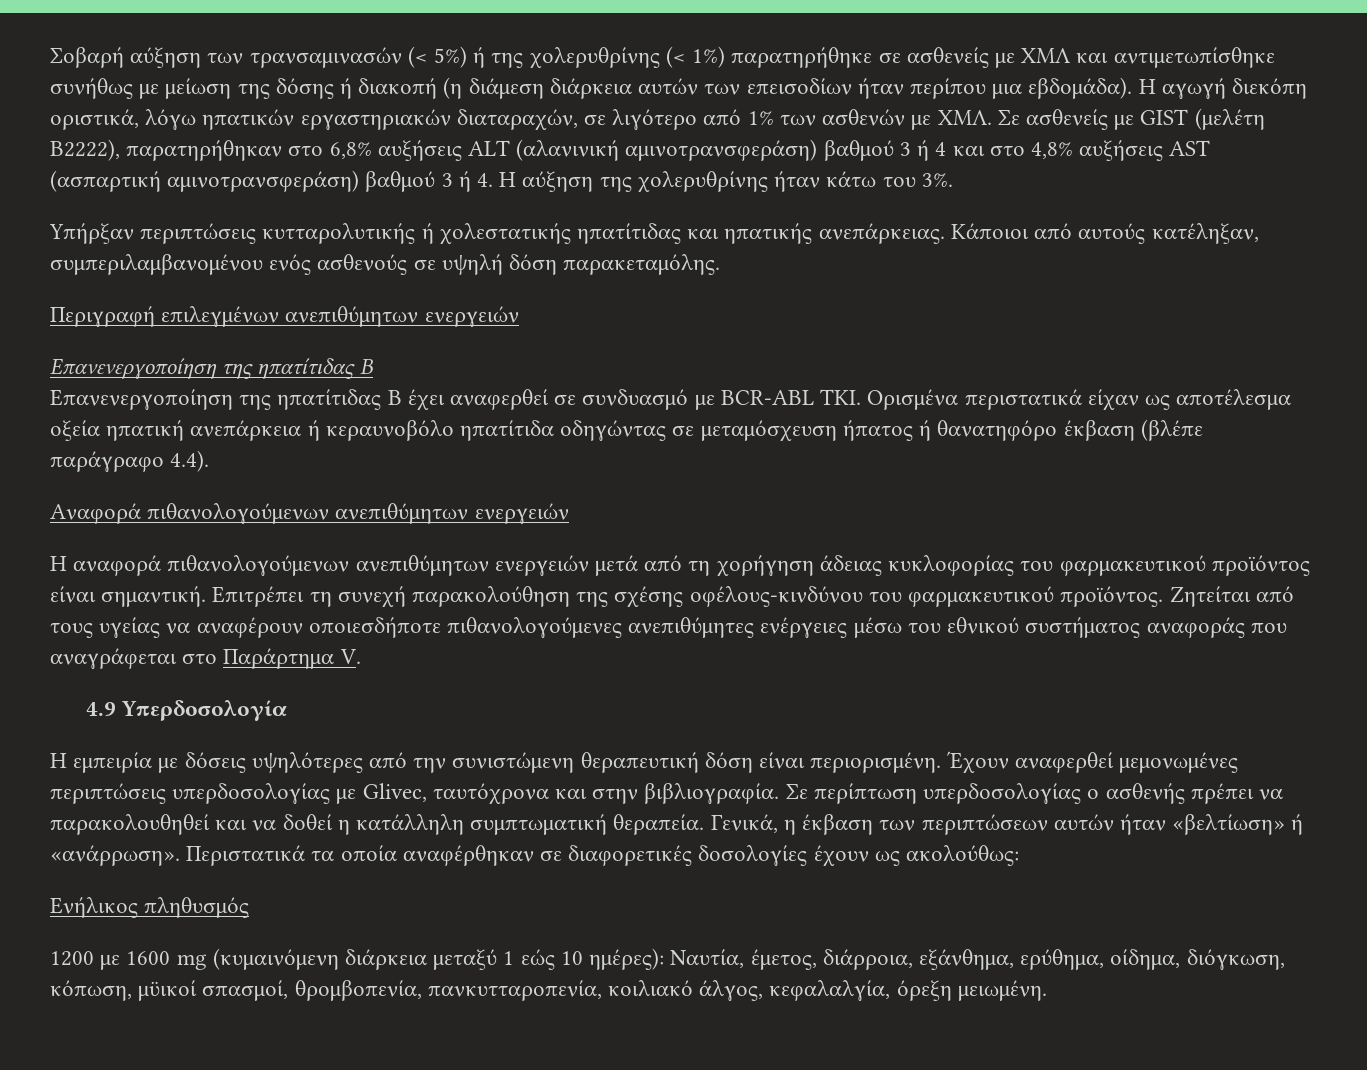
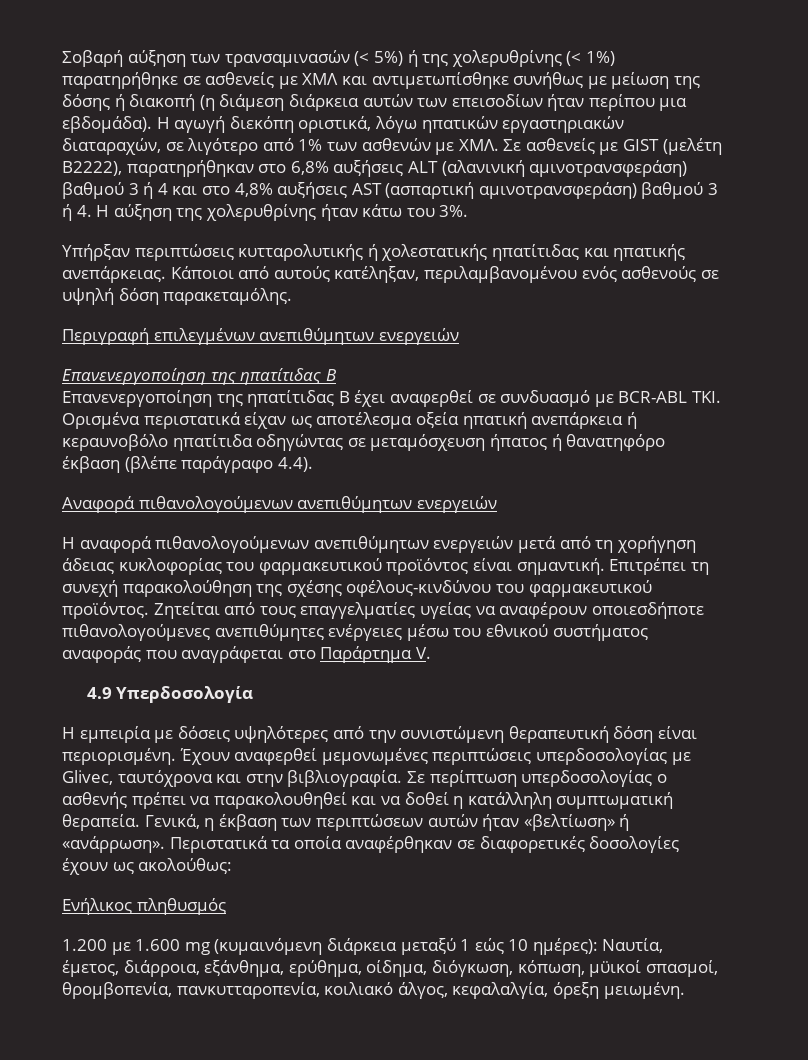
[50,254,263,275] συμπεριλαμβανομένου -> [423,266,577,283] περιλαμβανομένου
(93, 630) none -> [300,602,416,619] επαγγελματίες
[50,951,171,970] 1200 με 1600 -> [62,939,181,955] 1.200 με 1.600

